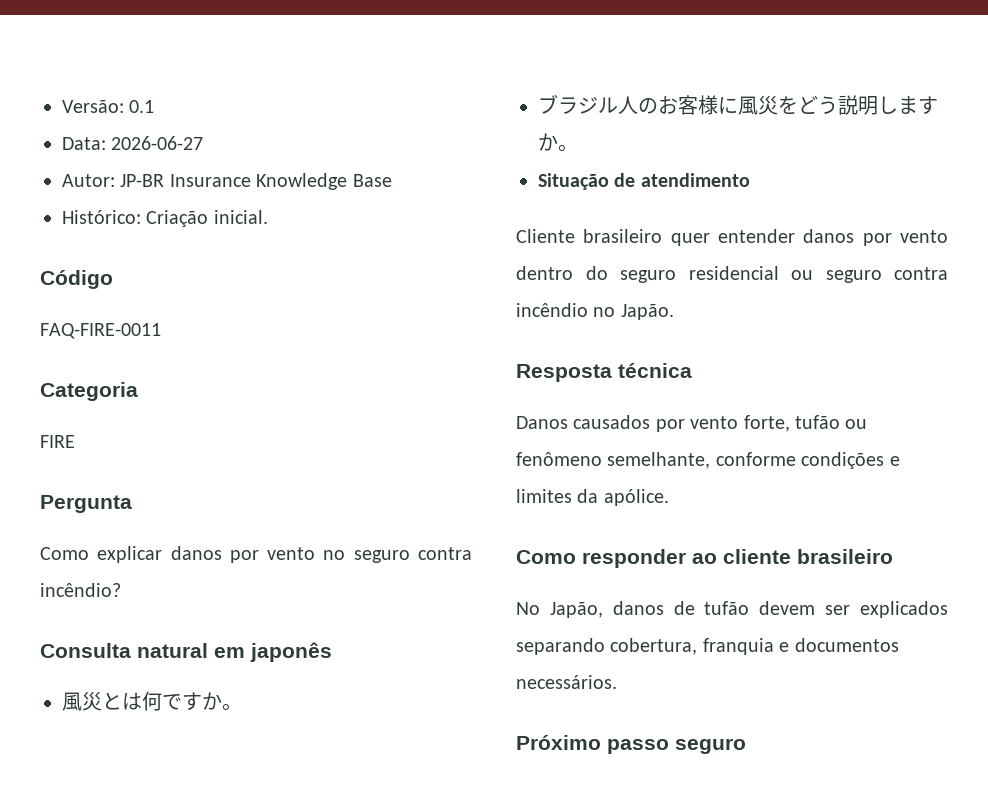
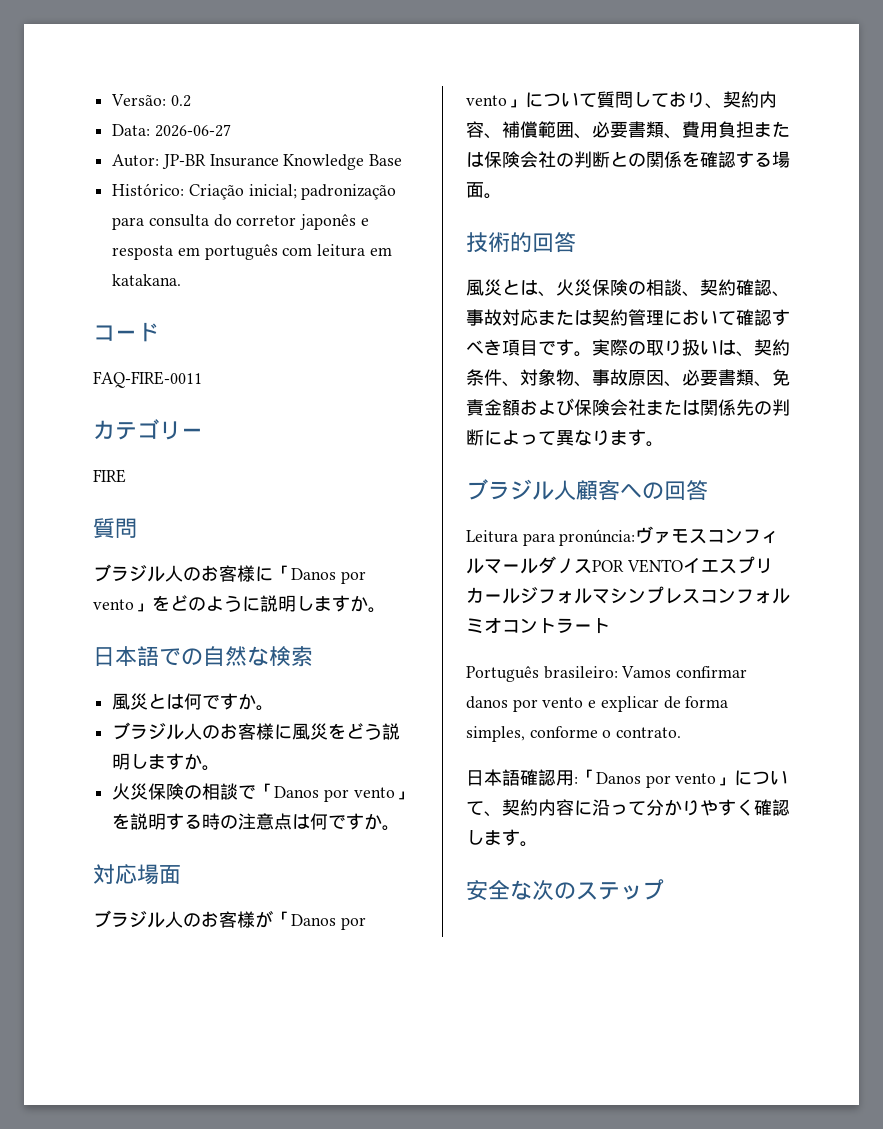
[129,100,155,113] 0.1 -> [170,95,191,107] 0.2
[213,210,268,224] [40,270,113,289] inicial. // Código -> [248,184,397,200] [112,214,369,230] [112,244,392,260] [112,274,182,286] [93,322,159,342] inicial; padronização para consulta do corretor japonês e resposta em português com leitura em katakana. // コード
[40,382,138,401] Categoria -> [93,419,203,440] カテゴリー
[40,495,132,513] [40,546,472,563] [40,583,121,597] [40,642,332,662] Pergunta // Como explicar danos por vento no seguro contra incêndio? // Consulta natural em japonês -> [93,518,137,538] [93,564,366,584] [93,595,386,613] [93,646,313,667] 質問 // ブラジル人のお客様に「Danos por vento」をどのように説明しますか。 // 日本語での自然な検索
[538,173,750,190] [516,229,948,246] [516,266,948,283] [516,303,674,320] [516,363,692,382] [516,415,868,432] [516,452,900,469] [516,489,669,506] [516,549,893,568] [516,601,948,618] [516,638,899,655] [516,675,617,689] [516,735,746,754] Situação de atendimento // Cliente brasileiro quer entender danos por vento dentro do seguro residencial ou seguro contra incêndio no Japão. // Resposta técnica // Danos causados por vento forte, tufão ou fenômeno semelhante, conforme condições e limites da apólice. // Como responder ao cliente brasileiro // No Japão, danos de tufão devem ser explicados separando cobertura, franquia e documentos necessários. // Próximo passo seguro -> [112,783,413,802] [112,813,401,831] [93,864,181,885] [93,910,366,930] [466,91,777,109] [466,121,790,139] [466,151,790,168] [466,182,502,199] [466,232,576,253] [466,279,790,297] [466,309,790,326] [466,339,790,357] [466,369,790,387] [466,398,790,416] [466,429,664,447] [466,479,708,501] [466,526,780,546] [466,556,773,574] [466,586,790,604] [466,618,610,634] [466,666,748,682] [466,696,729,712] [466,726,682,742] [466,769,789,788] [466,799,790,817] [466,829,538,847] [466,879,664,901] 火災保険の相談で「Danos por vento」を説明する時の注意点は何ですか。 // 対応場面 // ブラジル人のお客様が「Danos por vento」について質問しており、契約内容、補償範囲、必要書類、費用負担または保険会社の判断との関係を確認する場面。 // 技術的回答 // 風災とは、火災保険の相談、契約確認、事故対応または契約管理において確認すべき項目です。実際の取り扱いは、契約条件、対象物、事故原因、必要書類、免責金額および保険会社または関係先の判断によって異なります。 // ブラジル人顧客への回答 // Leitura para pronúncia:ヴァモスコンフィルマールダノスPOR VENTOイエスプリカールジフォルマシンプレスコンフォルミオコントラート // Português brasileiro: Vamos confirmar danos por vento e explicar de forma simples, conforme o contrato. // 日本語確認用:「Danos por vento」について、契約内容に沿って分かりやすく確認します。 // 安全な次のステップ

